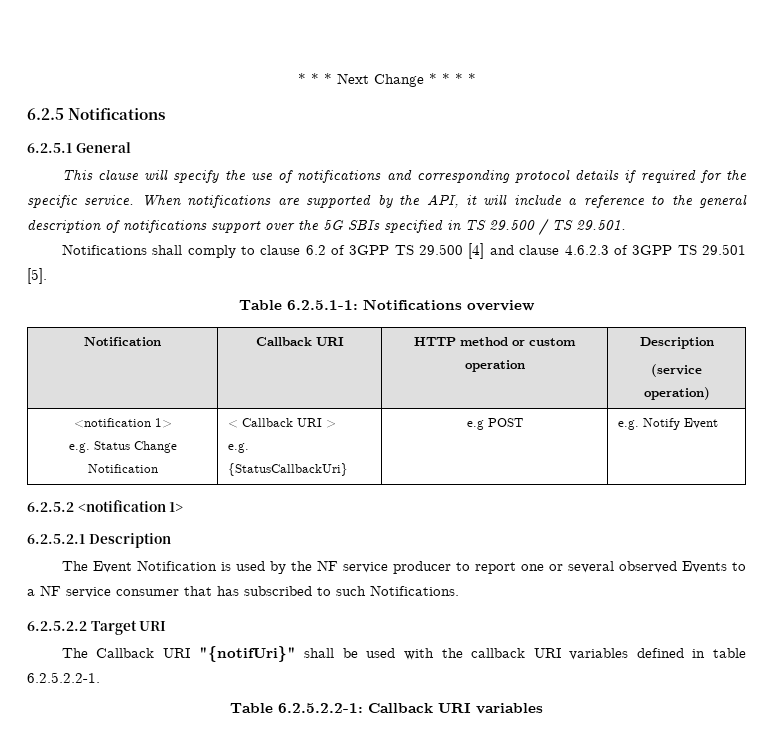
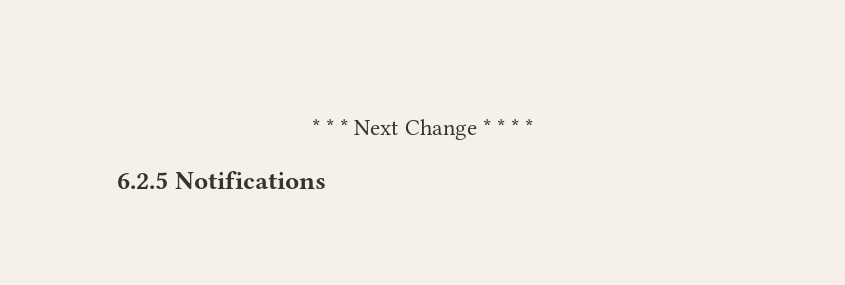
[27,142,131,153] [61,169,748,183] [27,194,747,208] [27,218,626,236] [61,243,747,259] [27,268,47,284] [239,299,535,311] [84,337,161,346] [255,337,344,346] [414,337,576,346] [464,360,525,372] [639,337,714,349] [651,364,702,377] [643,387,710,400] [73,418,172,428] [68,441,177,453] [87,464,158,473] [227,418,336,428] [227,443,249,453] [227,463,348,476] [466,418,523,430] [617,418,718,430] [27,500,184,512] [27,533,171,548] [61,560,746,574] [27,585,459,598] [27,620,167,635] [61,646,746,662] [27,672,100,683] [230,703,543,714] // 6.2.5.1 General // This clause will specify the use of notifications and corresponding protocol details if required for the specific service. When notifications are supported by the API, it will include a reference to the general description of notifications support over the 5G SBIs specified in TS 29.500 / TS 29.501. // Notifications shall comply to clause 6.2 of 3GPP TS 29.500 [4] and clause 4.6.2.3 of 3GPP TS 29.501 [5]. // Table 6.2.5.1-1: Notifications overview // Notification | Callback URI | HTTP method or custom operation | Description // (service operation) // <notification 1> // e.g. Status Change Notification | < Callback URI > // e.g. {StatusCallbackUri} | e.g POST | e.g. Notify Event // 6.2.5.2 <notification 1> // 6.2.5.2.1 Description // The Event Notification is used by the NF service producer to report one or several observed Events to a NF service consumer that has subscribed to such Notifications. // 6.2.5.2.2 Target URI // The Callback URI "{notifUri}" shall be used with the callback URI variables defined in table 6.2.5.2.2-1. // Table 6.2.5.2.2-1: Callback URI variables -> (327, 180) none

